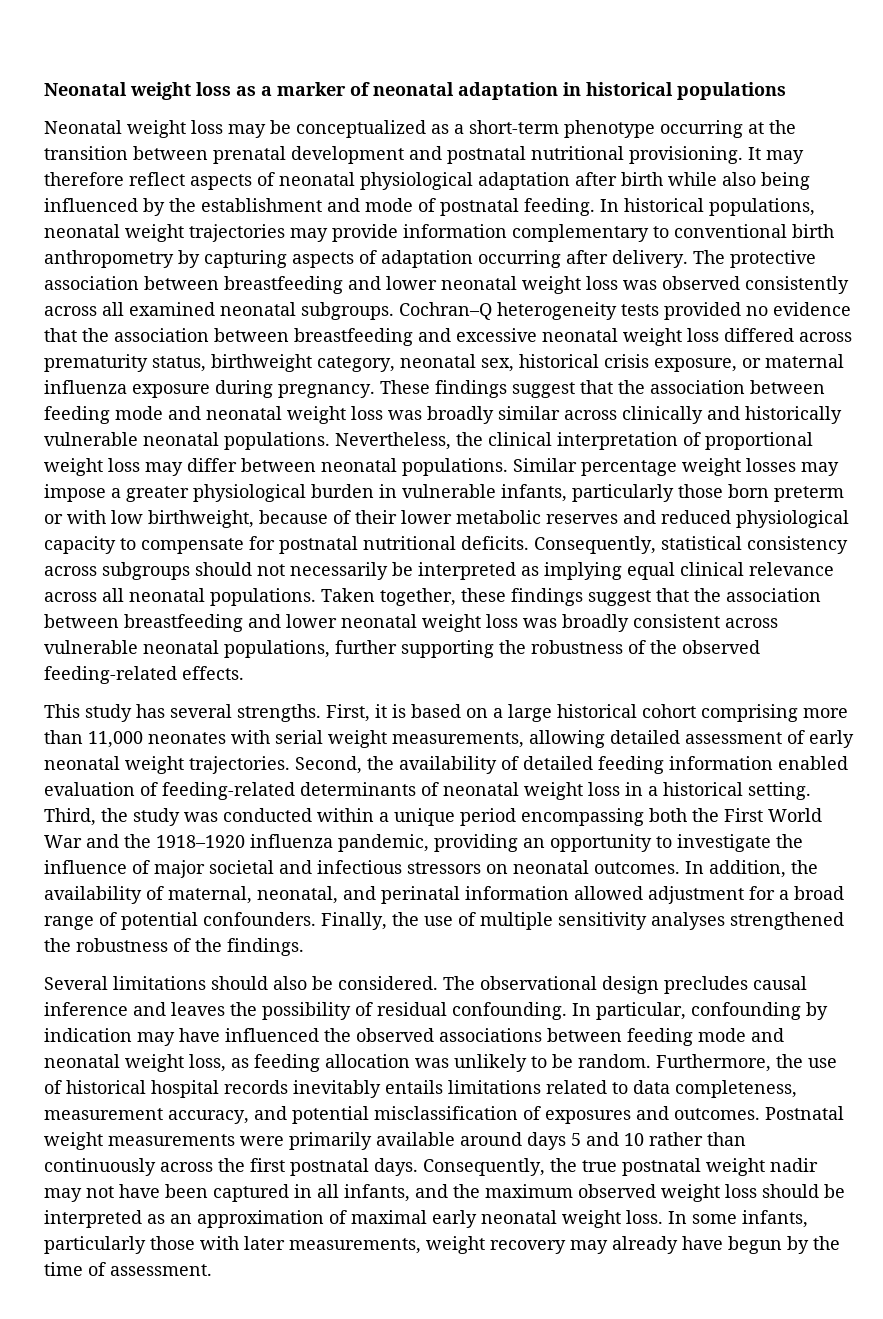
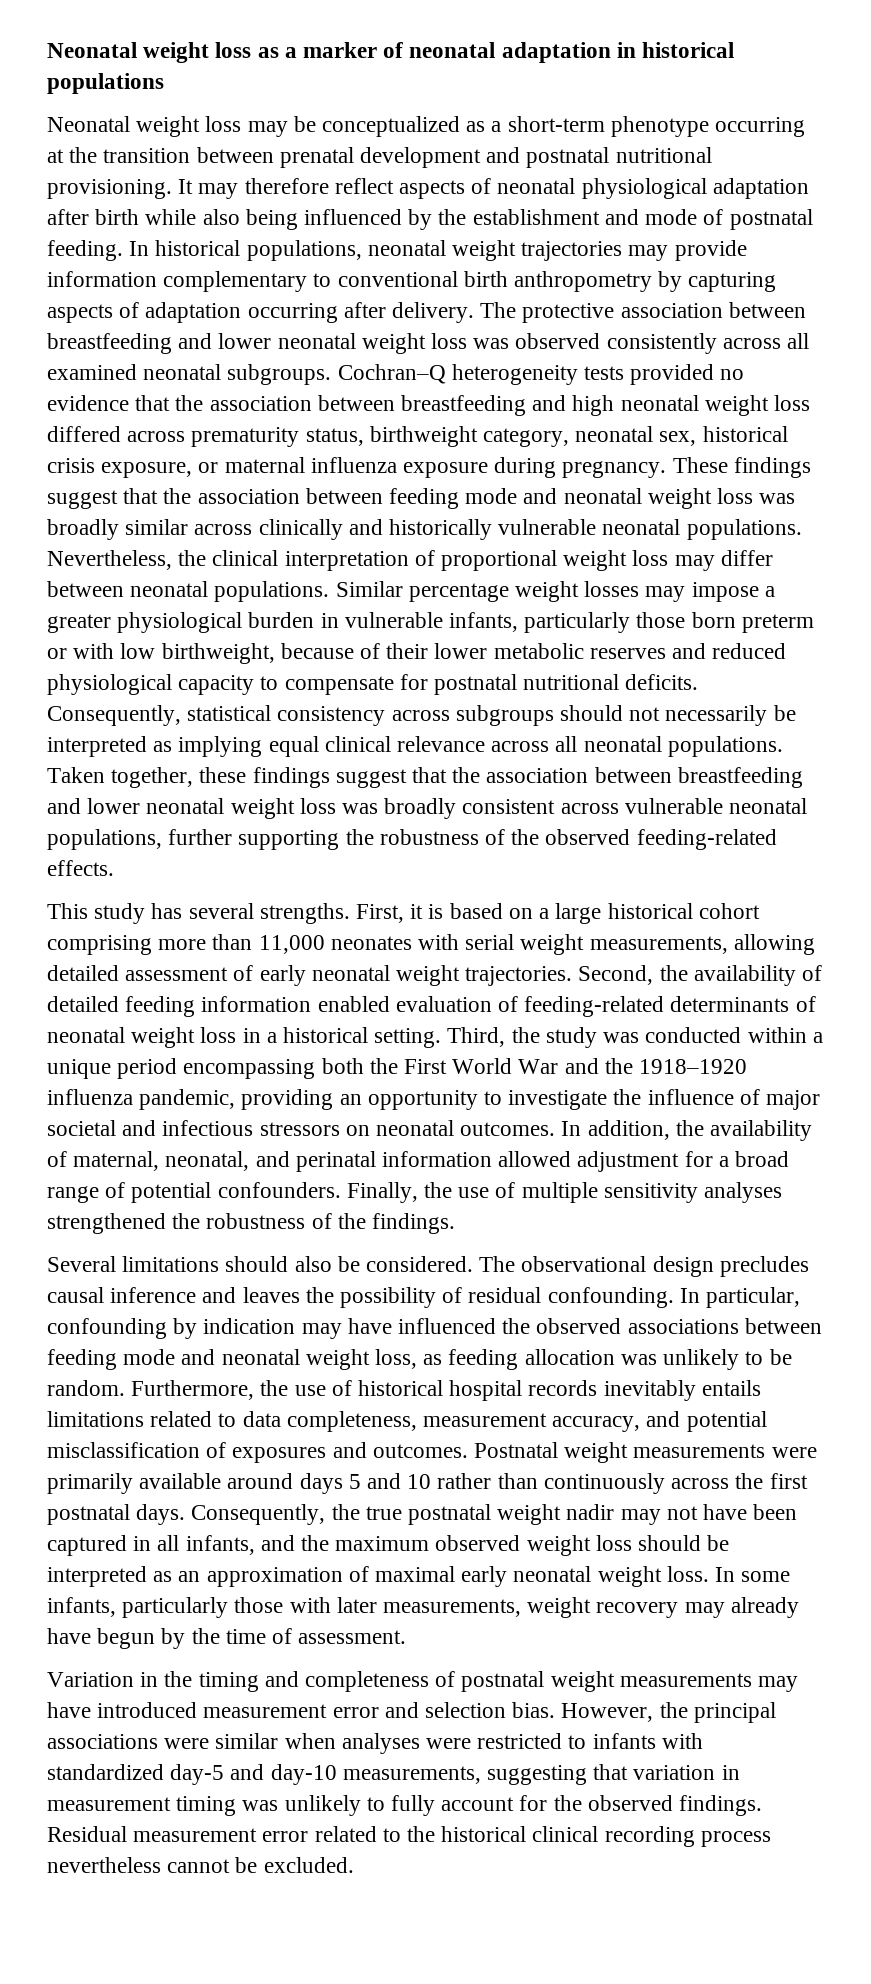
[456,328,537,342] excessive -> [572,395,615,416] high
(212, 1270) none -> [47,1671,799,1692] [47,1702,776,1723] [47,1733,703,1754] [47,1764,740,1785] [47,1795,763,1816] [47,1826,771,1847] [47,1857,354,1873] // Variation in the timing and completeness of postnatal weight measurements may have introduced measurement error and selection bias. However, the principal associations were similar when analyses were restricted to infants with standardized day-5 and day-10 measurements, suggesting that variation in measurement timing was unlikely to fully account for the observed findings. Residual measurement error related to the historical clinical recording process nevertheless cannot be excluded.

